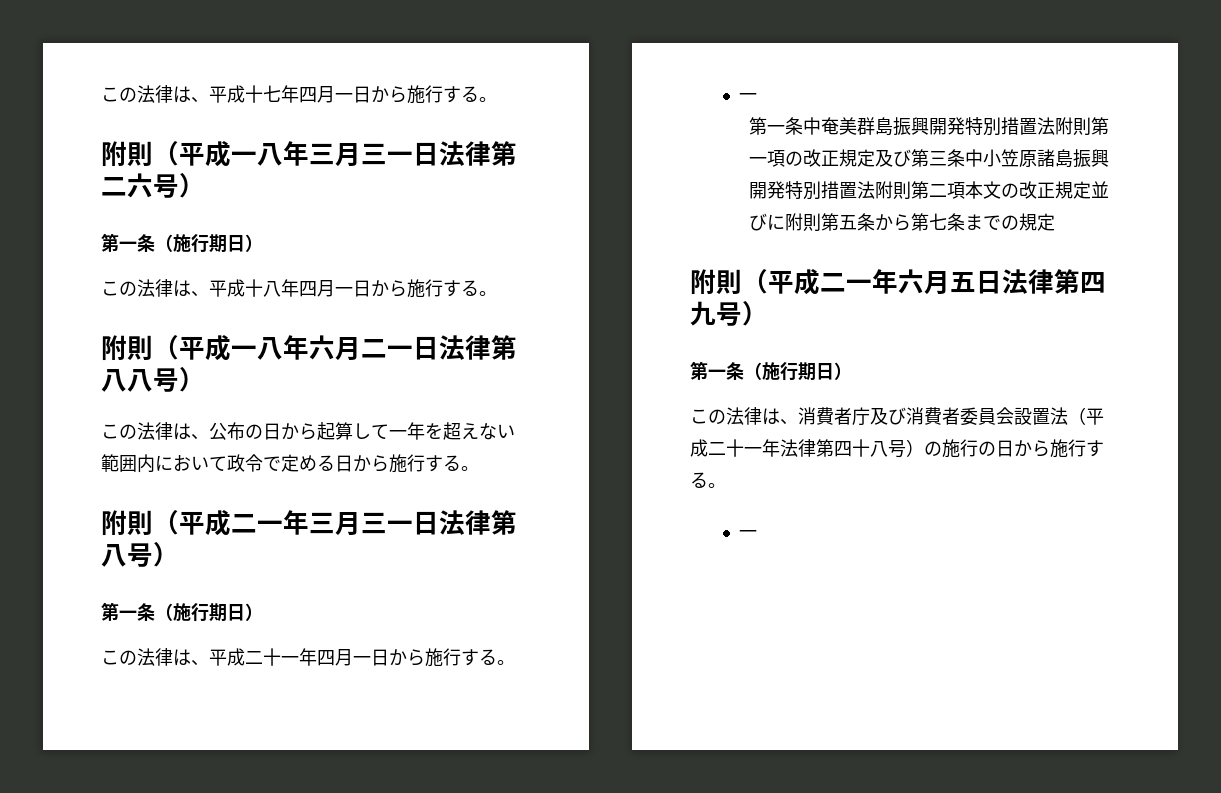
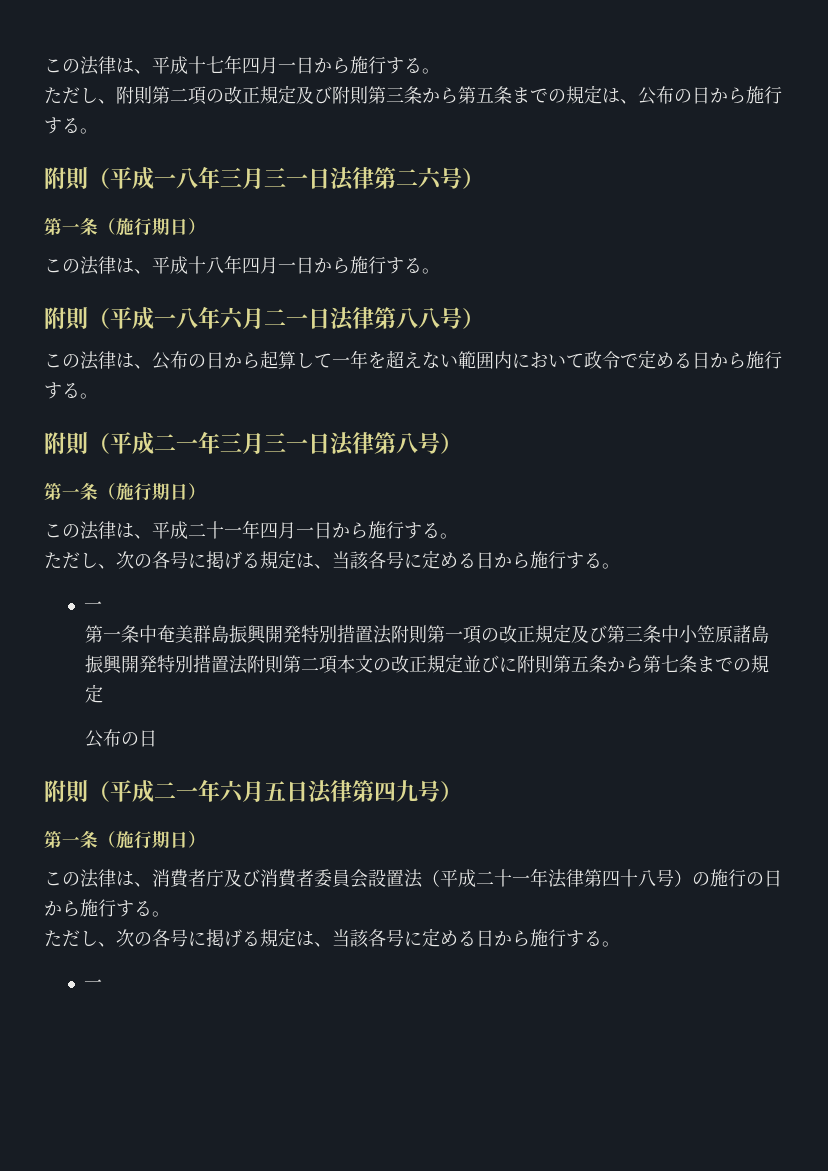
(497, 99) none -> [44,85,782,105] [44,117,98,134] // ただし、附則第二項の改正規定及び附則第三条から第五条までの規定は、公布の日から施行する。
(515, 662) none -> [44,550,620,570] // ただし、次の各号に掲げる規定は、当該各号に定める日から施行する。
(1055, 222) none -> [84,729,157,748] // 公布の日
(726, 485) none -> [44,928,620,948] // ただし、次の各号に掲げる規定は、当該各号に定める日から施行する。

